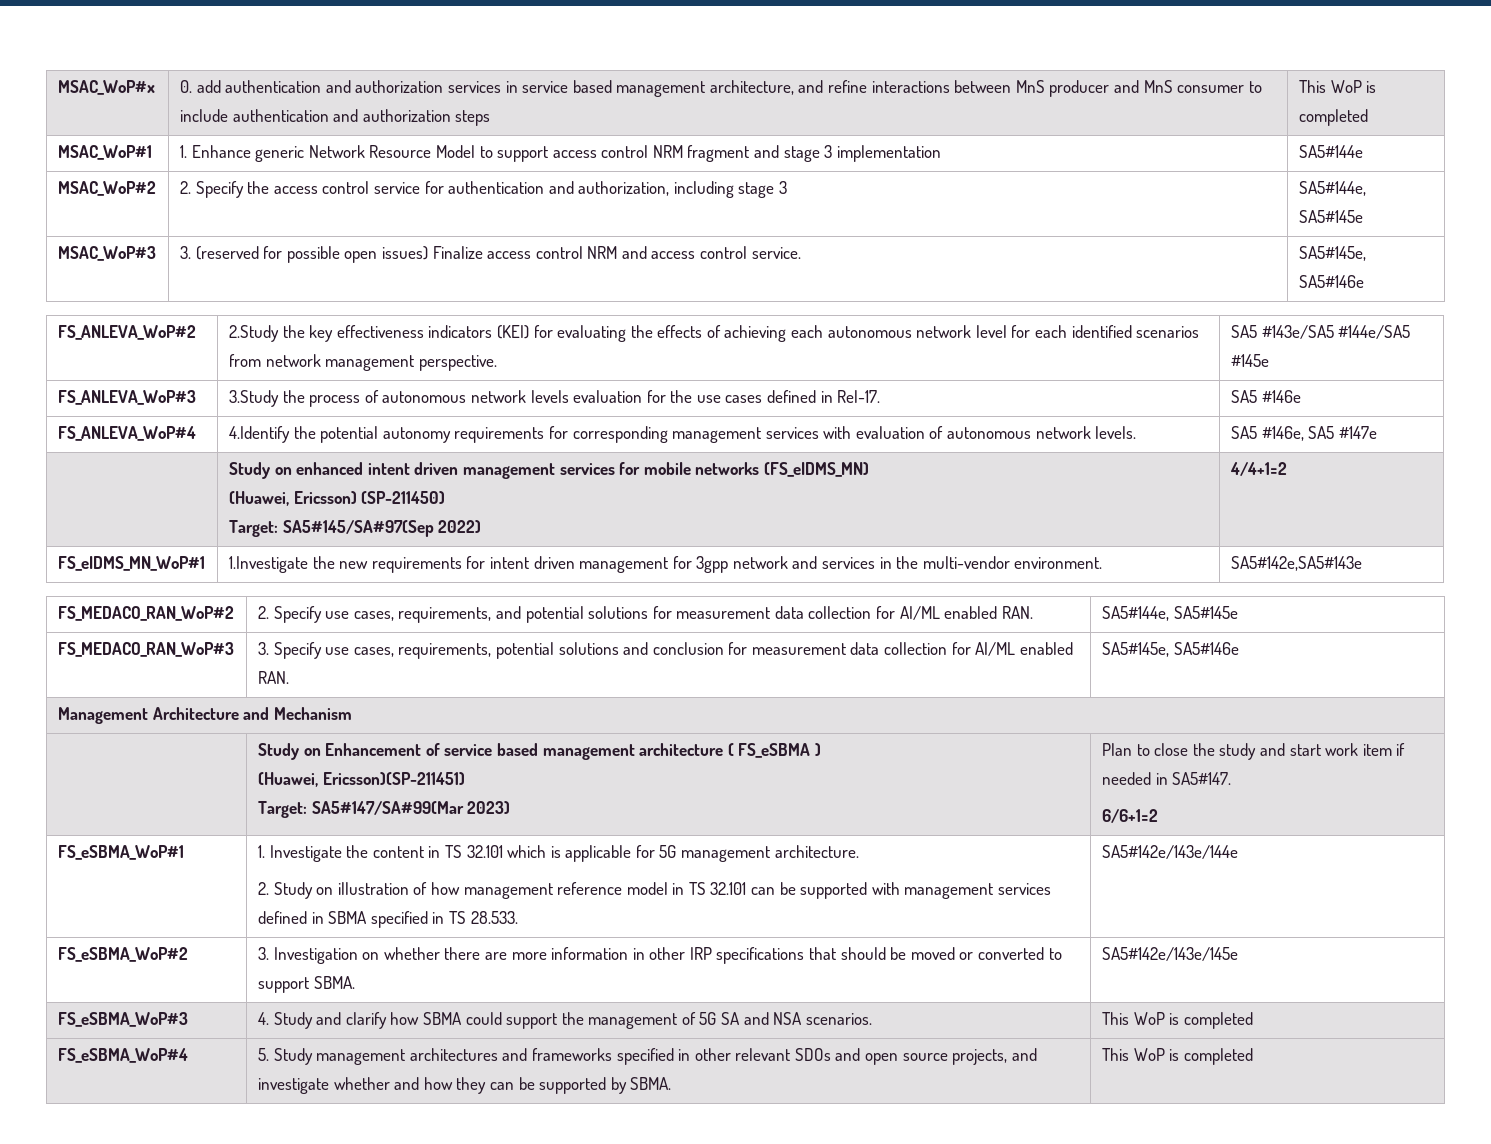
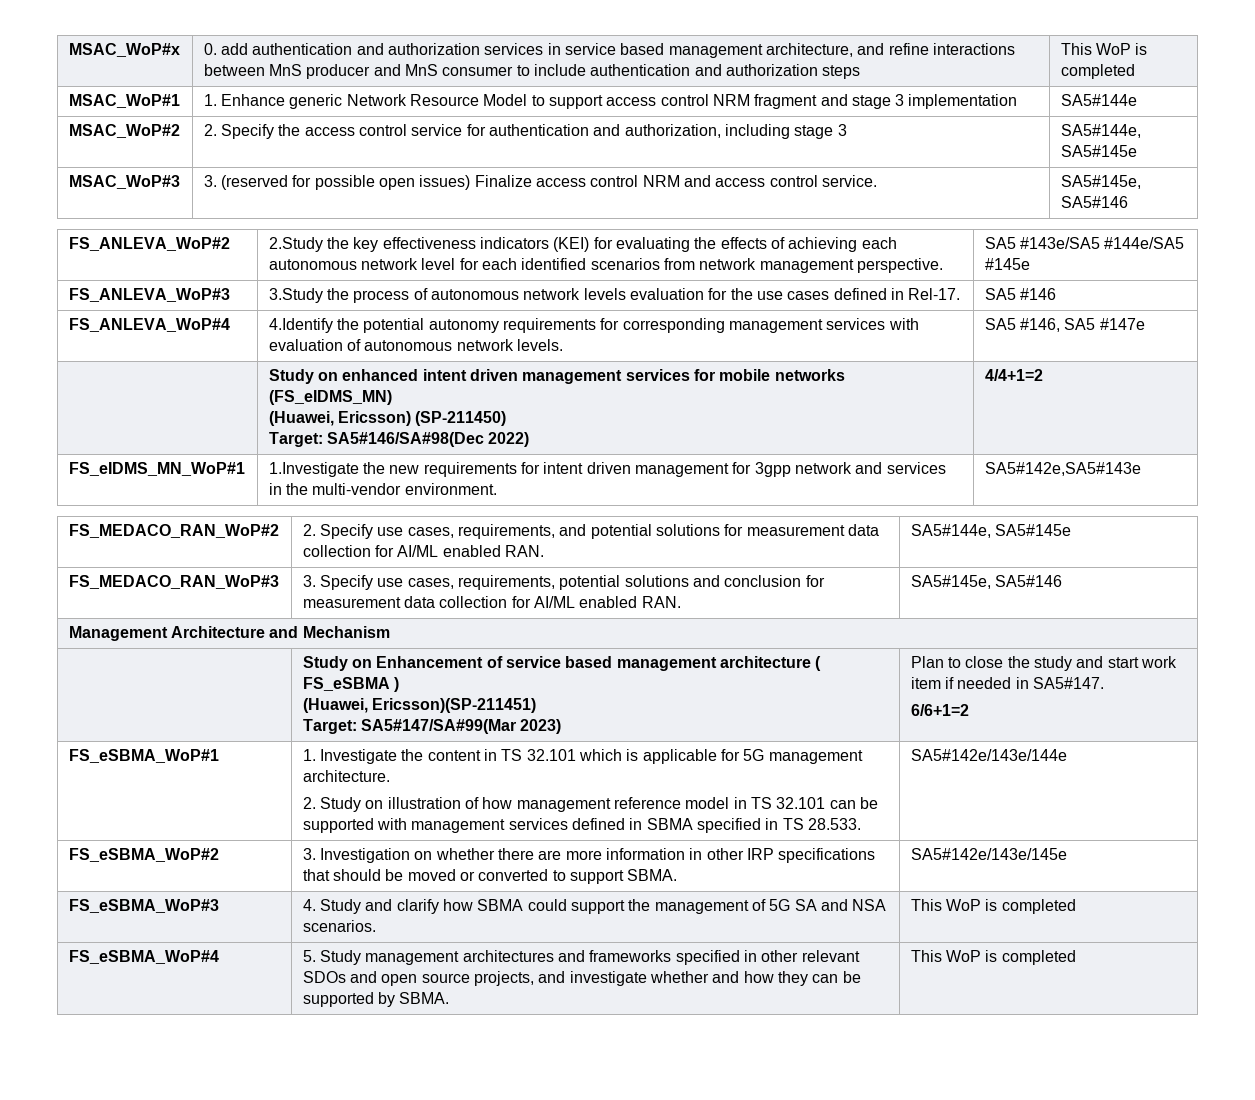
[1298,275,1364,288] SA5#146e -> [1060,196,1128,208] SA5#146
[1261,390,1301,403] #146e -> [1019,288,1056,300] #146
[1261,426,1304,441] #146e, -> [1019,318,1060,332] #146,
[282,520,434,537] SA5#145/SA#97(Sep -> [326,432,484,447] SA5#146/SA#98(Dec
[1173,642,1239,655] SA5#146e -> [994,575,1062,587] SA5#146

